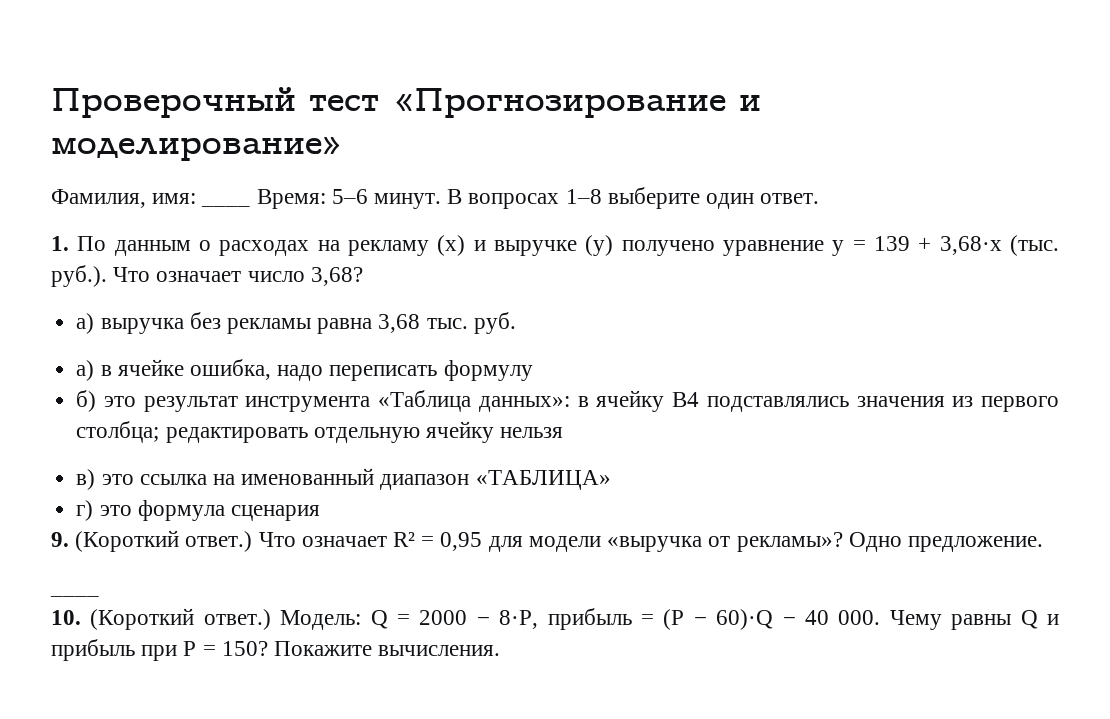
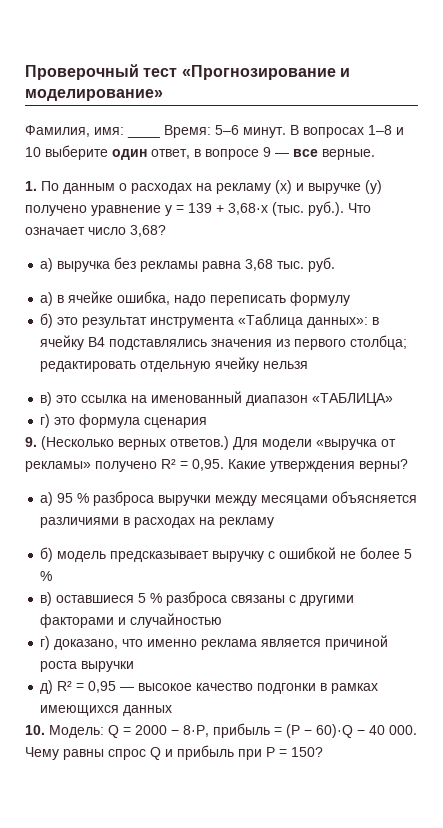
[607,187,820,209] выберите один ответ. -> [396,127,404,135] [25,145,375,160] и 10 выберите один ответ, в вопросе 9 — все верные.
[75,530,1043,552] [50,594,99,597] (Короткий ответ.) Что означает R² = 0,95 для модели «выручка от рекламы»? Одно предложение. // ____ -> [41,436,396,450] [25,459,408,472] [40,491,418,506] [40,517,275,528] [40,547,413,562] [40,571,53,581] [40,591,355,606] [40,613,223,628] [40,635,389,650] [40,661,135,672] [40,680,379,694] [40,705,173,716] (Несколько верных ответов.) Для модели «выручка от рекламы» получено R² = 0,95. Какие утверждения верны? // а) 95 % разброса выручки между месяцами объясняется различиями в расходах на рекламу // б) модель предсказывает выручку с ошибкой не более 5 % // в) оставшиеся 5 % разброса связаны с другими факторами и случайностью // г) доказано, что именно реклама является причиной роста выручки // д) R² = 0,95 — высокое качество подгонки в рамках имеющихся данных
[90,608,271,630] (Короткий ответ.) -> (45, 730) none
(1012, 622) none -> [108,749,146,760] спрос
[274,641,501,656] Покажите вычисления. -> (323, 752) none

